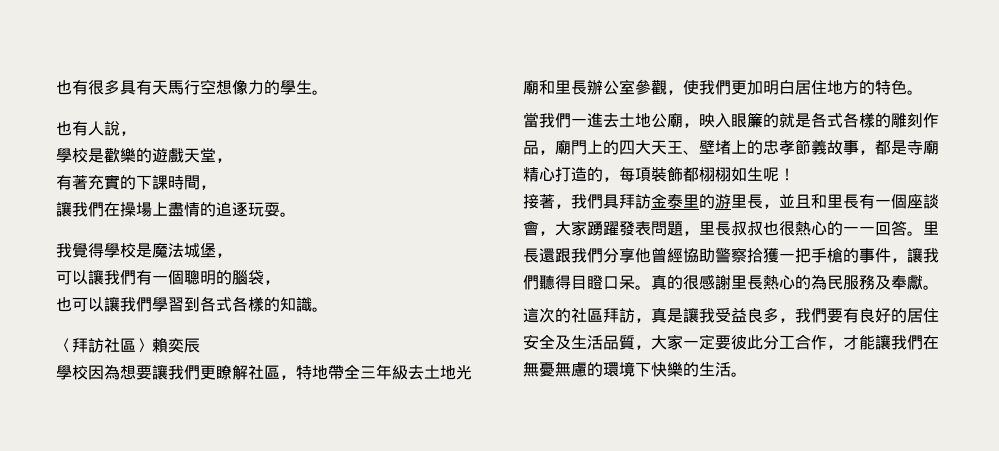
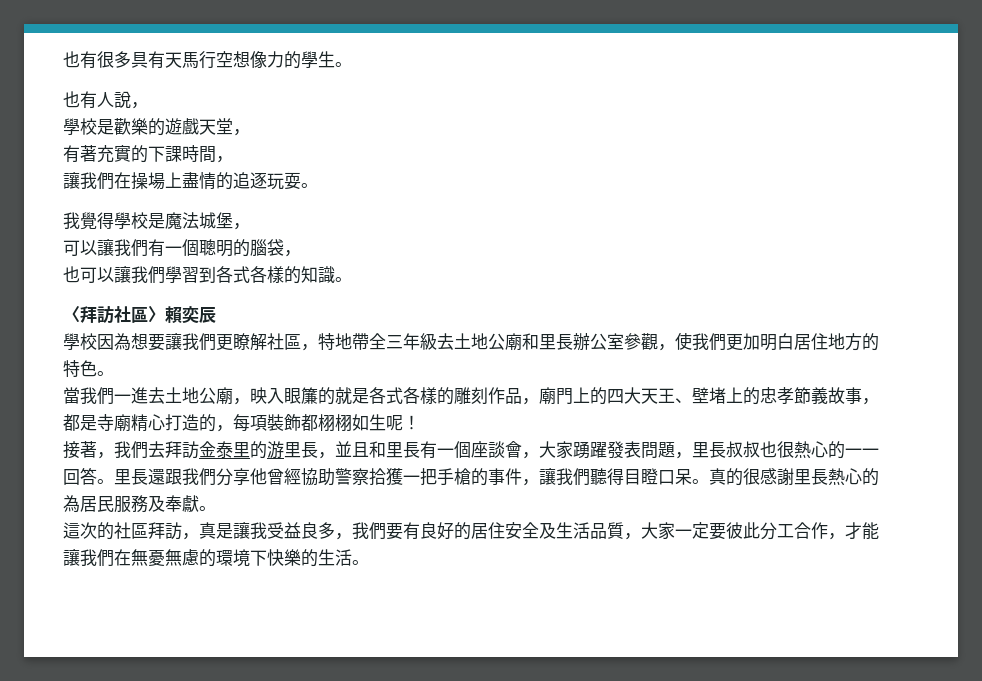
[456,365,472,380] 光 -> [488,333,505,350] 公
[603,194,619,209] 具 -> [148,441,165,458] 去
(827, 282) none -> [80,496,97,512] 居

